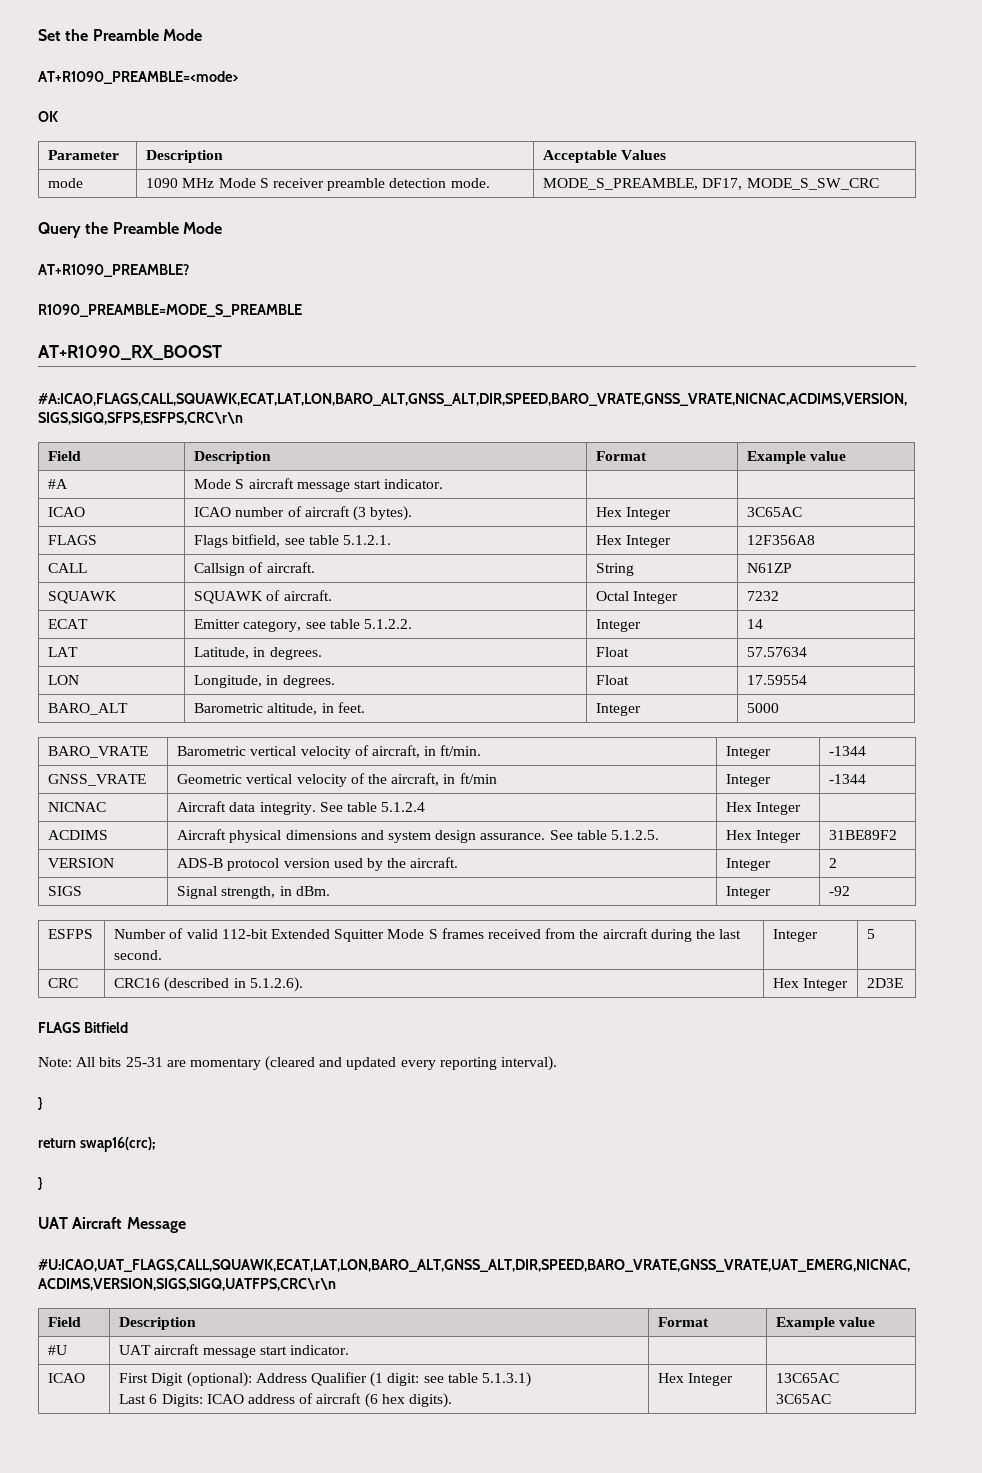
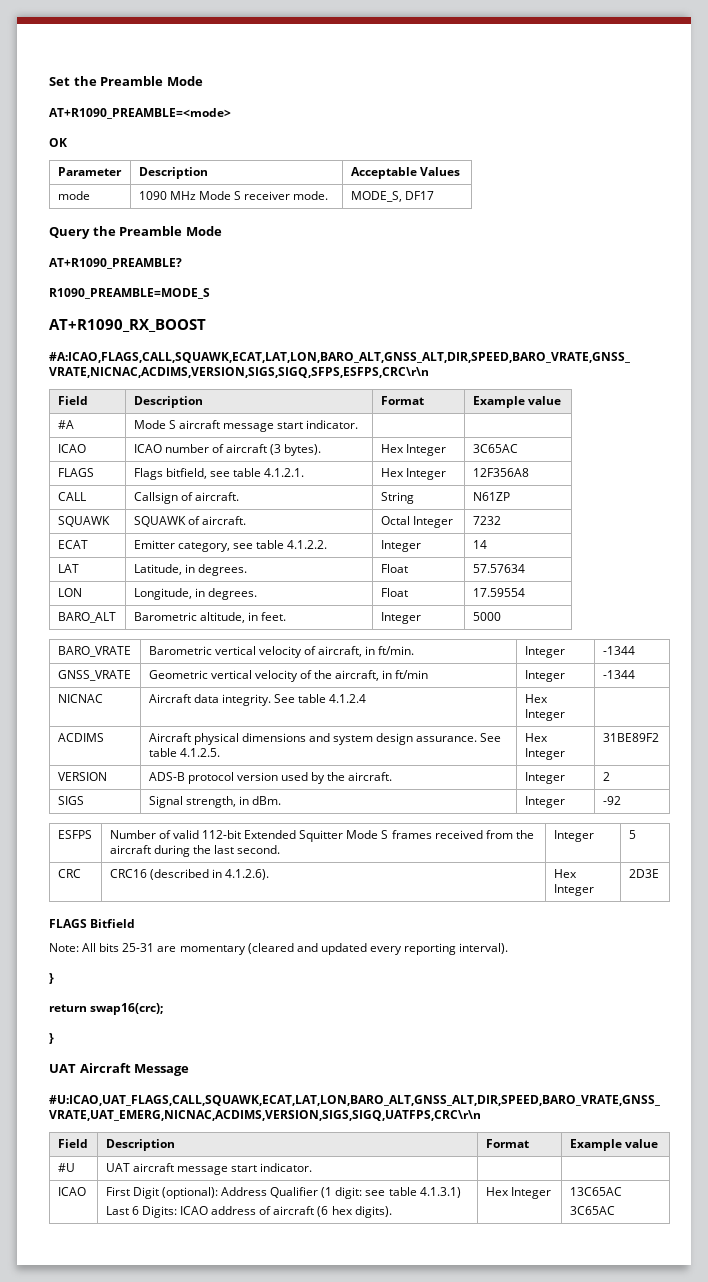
[327,178,447,191] preamble detection -> (291, 195) none
[543,178,879,190] MODE_S_PREAMBLE, DF17, MODE_S_SW_CRC -> [350,191,434,202] MODE_S, DF17
[38,304,302,317] R1090_PREAMBLE=MODE_S_PREAMBLE -> [49,288,210,299] R1090_PREAMBLE=MODE_S
[343,535,392,545] 5.1.2.1. -> [264,468,305,477] 4.1.2.1.
[364,619,413,629] 5.1.2.2. -> [287,540,328,549] 4.1.2.2.
[381,802,426,812] 5.1.2.4 -> [329,694,367,703] 4.1.2.4
[610,830,659,840] 5.1.2.5. -> [179,748,220,757] 4.1.2.5.
[249,977,303,992] 5.1.2.6). -> [225,869,270,880] 4.1.2.6).
[481,1372,531,1387] 5.1.3.1) -> [419,1187,461,1198] 4.1.3.1)

